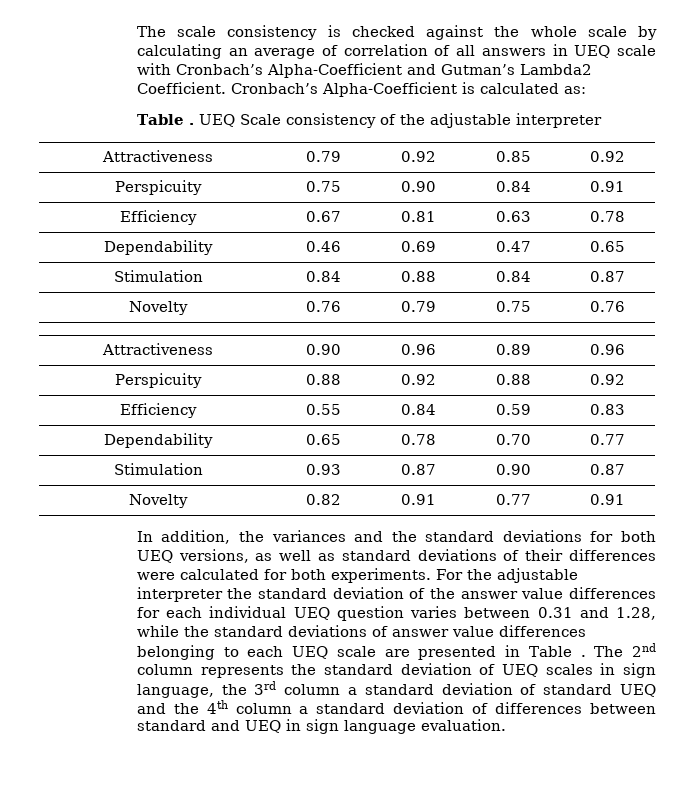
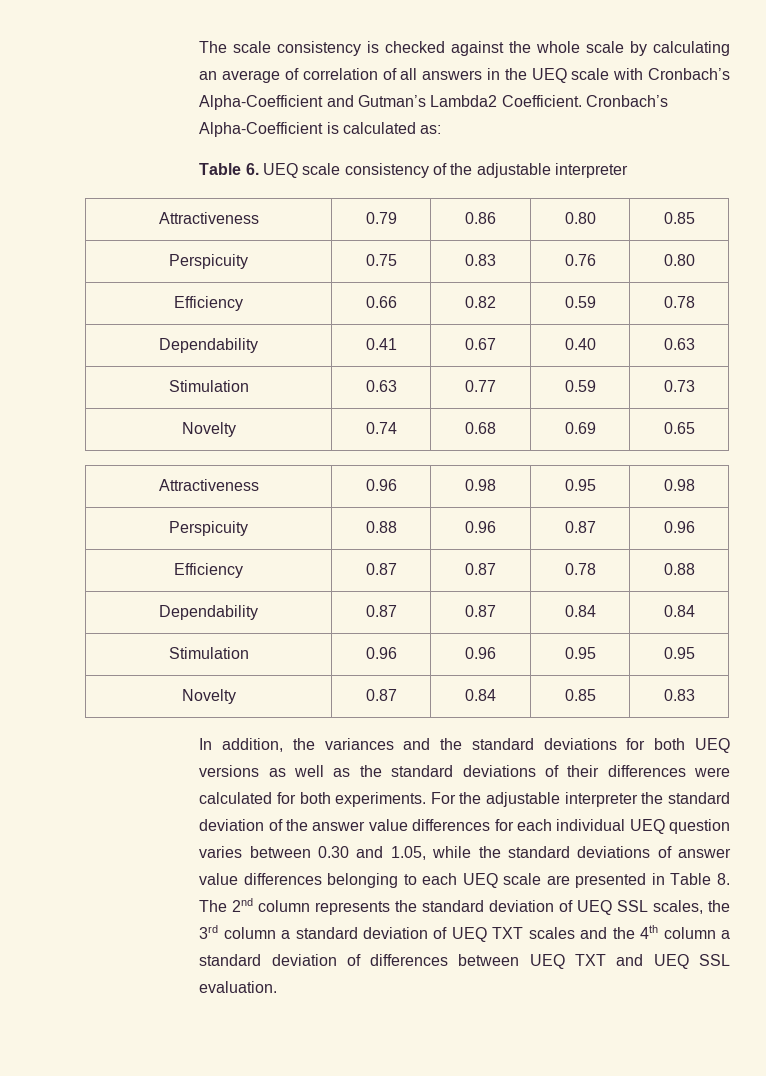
(568, 50) none -> [504,68,527,80] the
[188,114,281,127] . UEQ Scale -> [245,163,341,178] 6. UEQ scale
[400,151,436,162] [495,151,531,162] [590,151,625,162] 0.92 | 0.85 | 0.92 -> [465,212,496,224] [564,212,596,224] [663,212,695,224] 0.86 | 0.80 | 0.85
[400,181,436,192] [495,181,531,192] [590,181,625,192] [120,210,197,225] [306,211,341,222] [400,211,436,222] [495,211,531,222] [590,211,625,222] [104,240,213,255] [306,241,341,252] 0.90 | 0.84 | 0.91 // Efficiency | 0.67 | 0.81 | 0.63 | 0.78 // Dependability | 0.46 -> [465,254,496,266] [564,254,596,266] [663,254,695,266] [174,296,243,311] [365,296,397,308] [465,296,496,308] [564,296,596,308] [663,296,695,308] [159,338,258,353] [365,338,397,350] [465,338,496,350] [564,338,596,350] [663,338,695,350] [168,380,249,392] [365,380,397,392] [465,380,496,392] [564,380,596,392] [663,380,695,392] [181,422,236,437] [365,422,397,434] [465,422,496,434] 0.83 | 0.76 | 0.80 // Efficiency | 0.66 | 0.82 | 0.59 | 0.78 // Dependability | 0.41 | 0.67 | 0.40 | 0.63 // Stimulation | 0.63 | 0.77 | 0.59 | 0.73 // Novelty | 0.74 | 0.68
[495,241,531,252] [590,241,625,252] [113,270,203,282] [306,271,341,282] [400,271,436,282] [495,271,531,282] [590,271,625,282] [129,301,188,315] [306,301,341,312] [400,301,436,312] [495,301,531,312] [590,301,625,312] [102,343,213,355] [306,344,341,355] [400,344,436,355] [495,344,531,355] [590,344,625,355] | 0.47 | 0.65 // Stimulation | 0.84 | 0.88 | 0.84 | 0.87 // Novelty | 0.76 | 0.79 | 0.75 | 0.76 // Attractiveness | 0.90 | 0.96 | 0.89 | 0.96 -> [663,422,695,434] [158,479,259,491] [365,479,397,491] [465,479,496,491] [564,479,596,491] [663,479,695,491] | 0.65 // Attractiveness | 0.96 | 0.98 | 0.95 | 0.98
[400,374,436,385] [495,374,531,385] [590,374,625,385] [120,403,197,418] [306,404,341,415] [400,404,436,415] [495,404,531,415] [590,404,625,415] [104,433,213,448] [306,434,341,445] [400,434,436,445] [495,434,531,445] [590,434,625,445] [113,463,203,475] [306,464,341,475] [400,464,436,475] [495,464,531,475] [590,464,625,475] [129,494,188,508] [306,494,341,505] [400,494,436,505] [495,494,531,505] [590,494,625,505] 0.92 | 0.88 | 0.92 // Efficiency | 0.55 | 0.84 | 0.59 | 0.83 // Dependability | 0.65 | 0.78 | 0.70 | 0.77 // Stimulation | 0.93 | 0.87 | 0.90 | 0.87 // Novelty | 0.82 | 0.91 | 0.77 | 0.91 -> [465,521,496,533] [564,521,596,533] [663,521,695,533] [174,563,243,578] [365,563,397,575] [465,563,496,575] [564,563,596,575] [663,563,695,575] [159,605,258,620] [365,605,397,617] [465,605,496,617] [564,605,596,617] [663,605,695,617] [168,647,249,659] [365,647,397,659] [465,647,496,659] [564,647,596,659] [663,647,695,659] [181,689,236,704] [365,689,397,701] [465,689,496,701] [564,689,596,701] [663,689,695,701] 0.96 | 0.87 | 0.96 // Efficiency | 0.87 | 0.87 | 0.78 | 0.88 // Dependability | 0.87 | 0.87 | 0.84 | 0.84 // Stimulation | 0.96 | 0.96 | 0.95 | 0.95 // Novelty | 0.87 | 0.84 | 0.85 | 0.83
[178,549,249,563] versions, -> [199,765,260,777] versions
(336, 557) none -> [359,765,382,777] the
[537,607,656,620] 0.31 and 1.28, -> [318,846,426,860] 0.30 and 1.05,
[580,655,586,657] . -> [716,873,730,885] 8.
[545,663,656,678] [136,684,214,698] scales in sign language, -> [617,900,704,914] SSL scales,
[543,684,656,697] standard UEQ -> [451,927,575,942] UEQ TXT scales
[136,719,416,734] standard and UEQ in sign language -> [529,954,730,969] UEQ TXT and UEQ SSL

